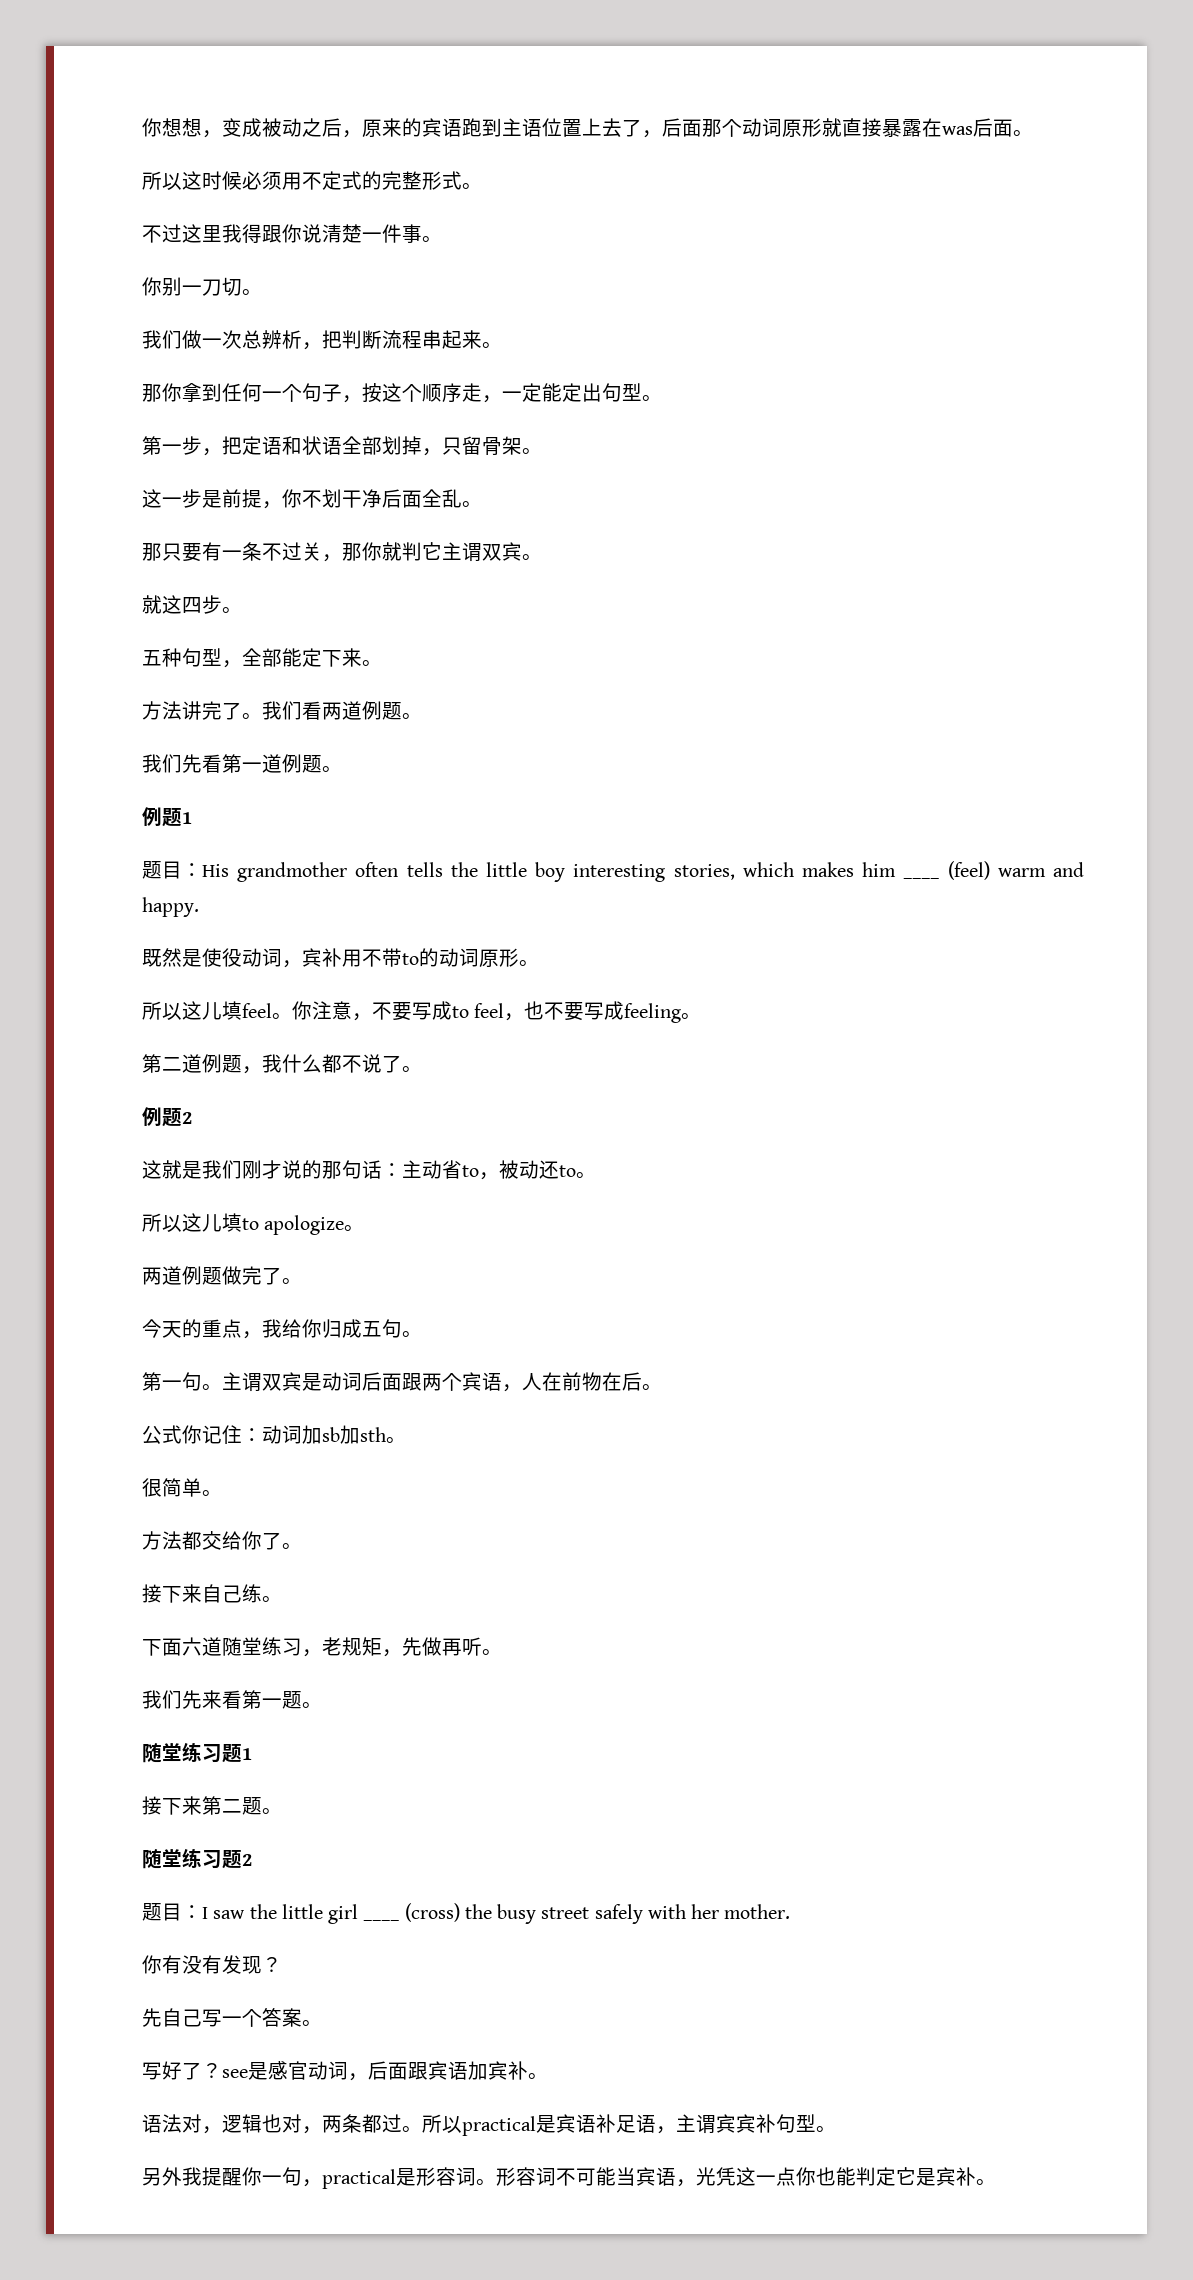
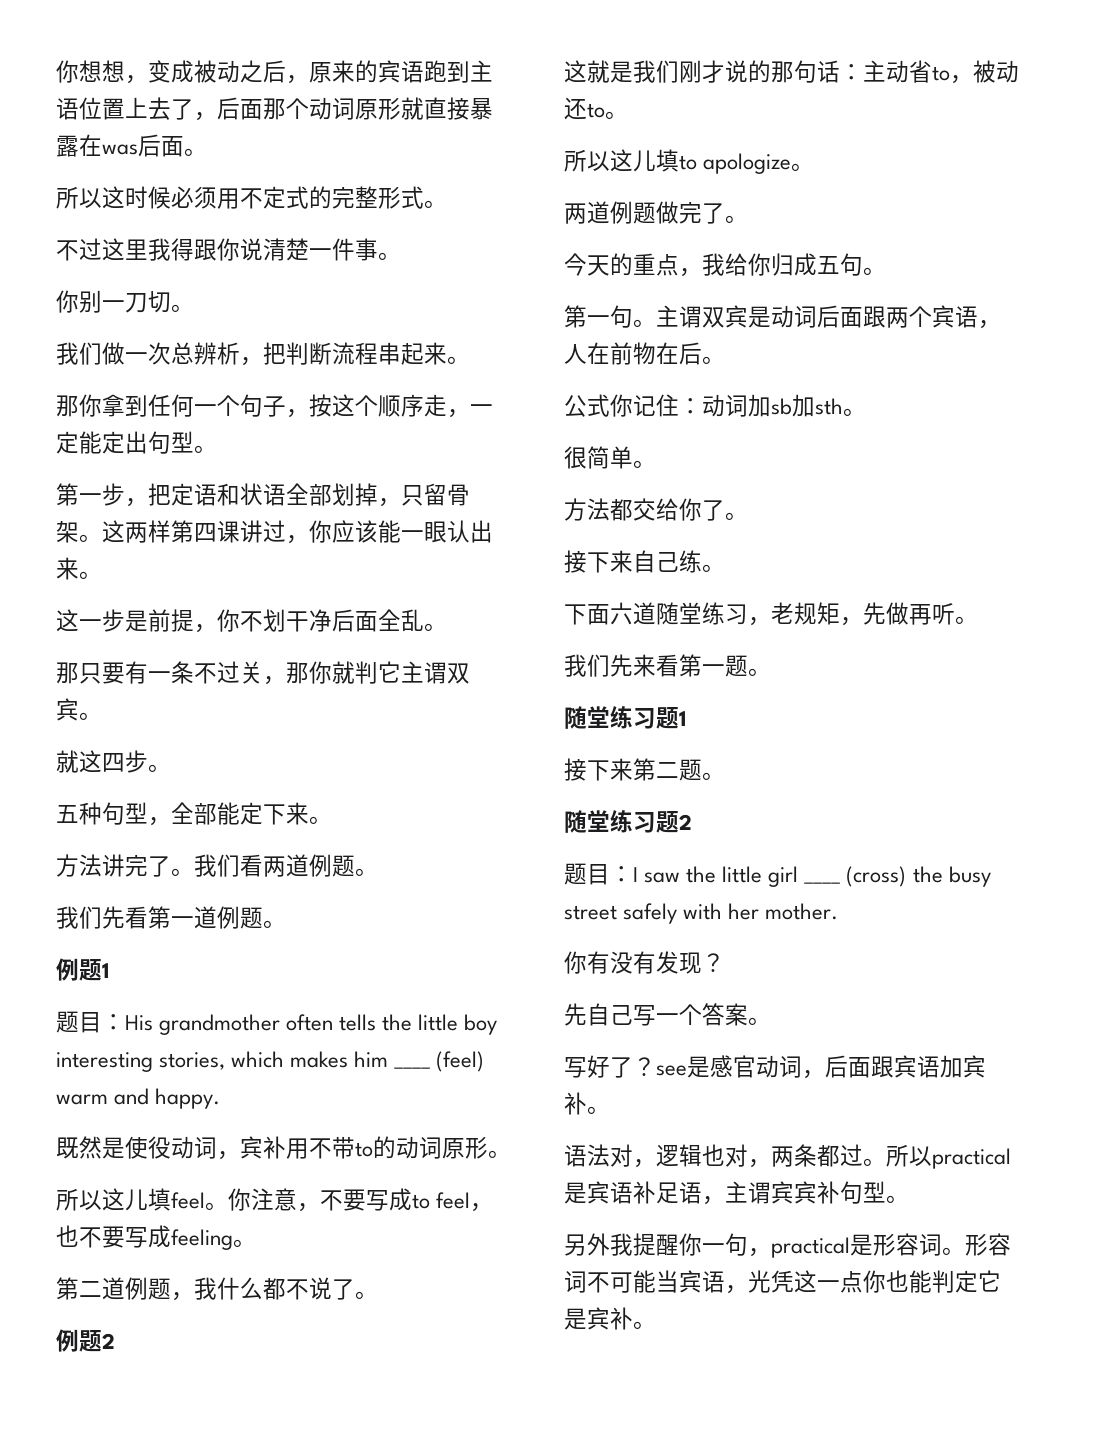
(542, 451) none -> [102,520,493,544] [56,557,102,580] 这两样第四课讲过，你应该能一眼认出来。

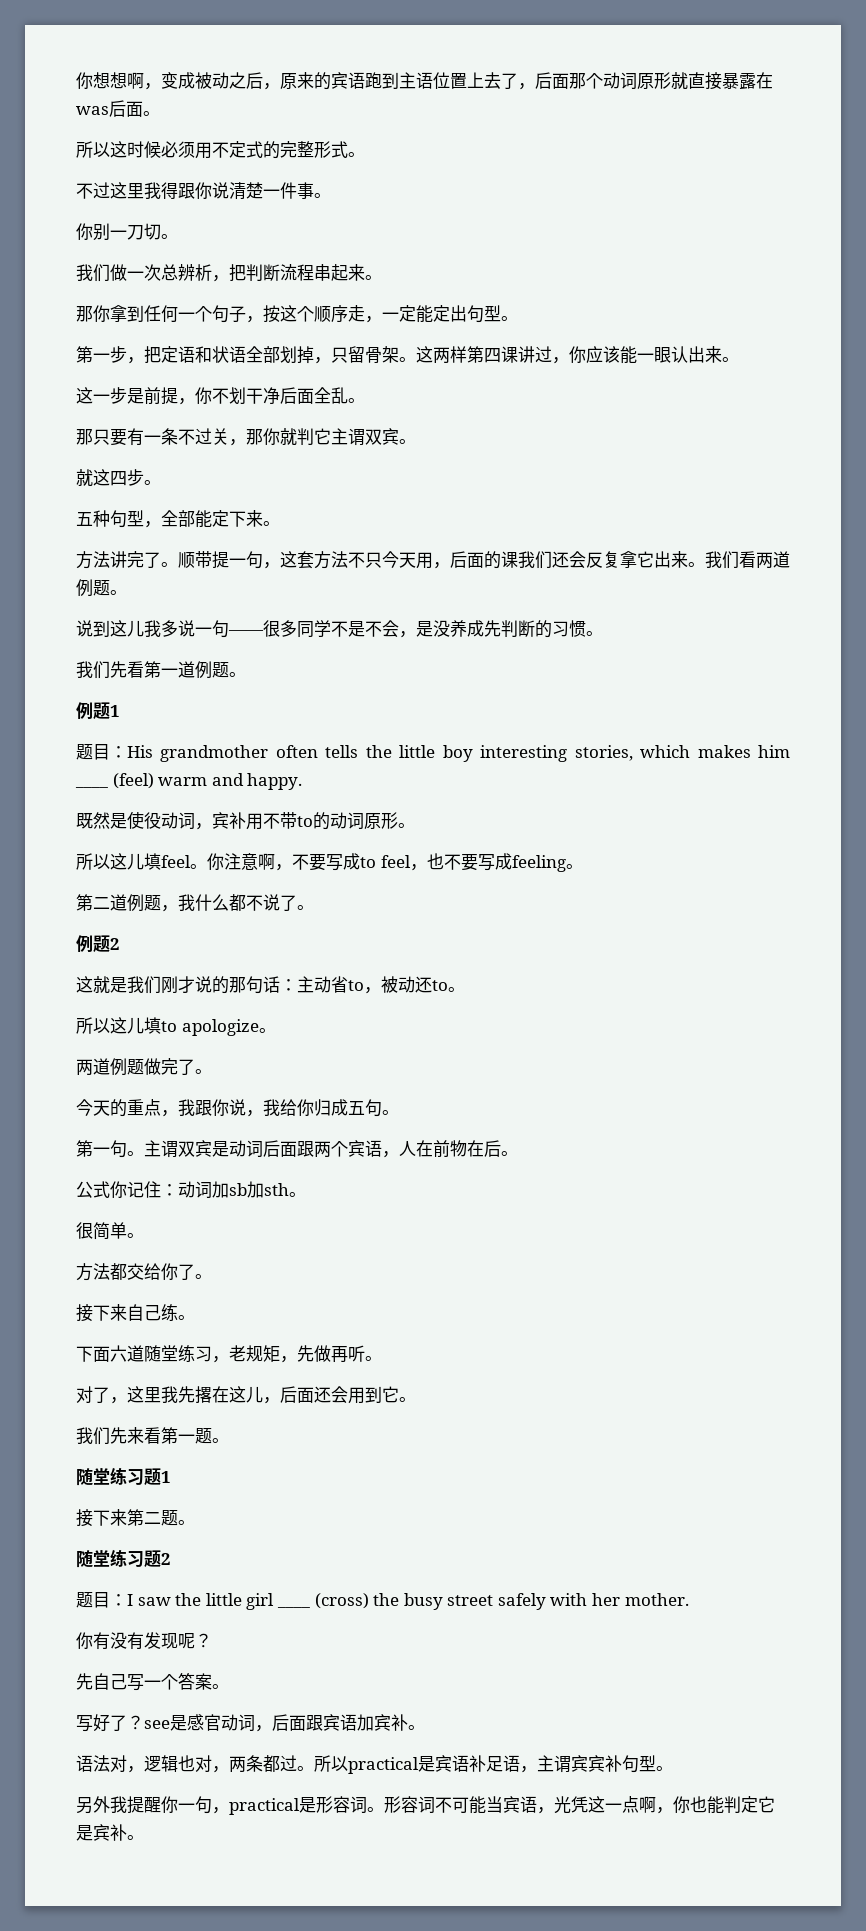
(125, 71) none -> [127,72,144,89] 啊
[194,854,355,877] 我们看两道例题 -> [178,551,790,569] [76,579,127,597] [76,620,586,638] 顺带提一句，这套方法不只今天用，后面的课我们还会反复拿它出来。我们看两道例题。 // 说到这儿我多说一句——很多同学不是不会，是没养成先判断的习惯
(297, 1199) none -> [258,853,275,870] 啊
(725, 264) none -> [195,1099,280,1117] 跟你说，我
(978, 620) none -> [76,1386,416,1404] // 对了，这里我先撂在这儿，后面还会用到它。
(702, 963) none -> [178,1633,195,1649] 呢
(863, 1282) none -> [639,1796,673,1814] 啊，

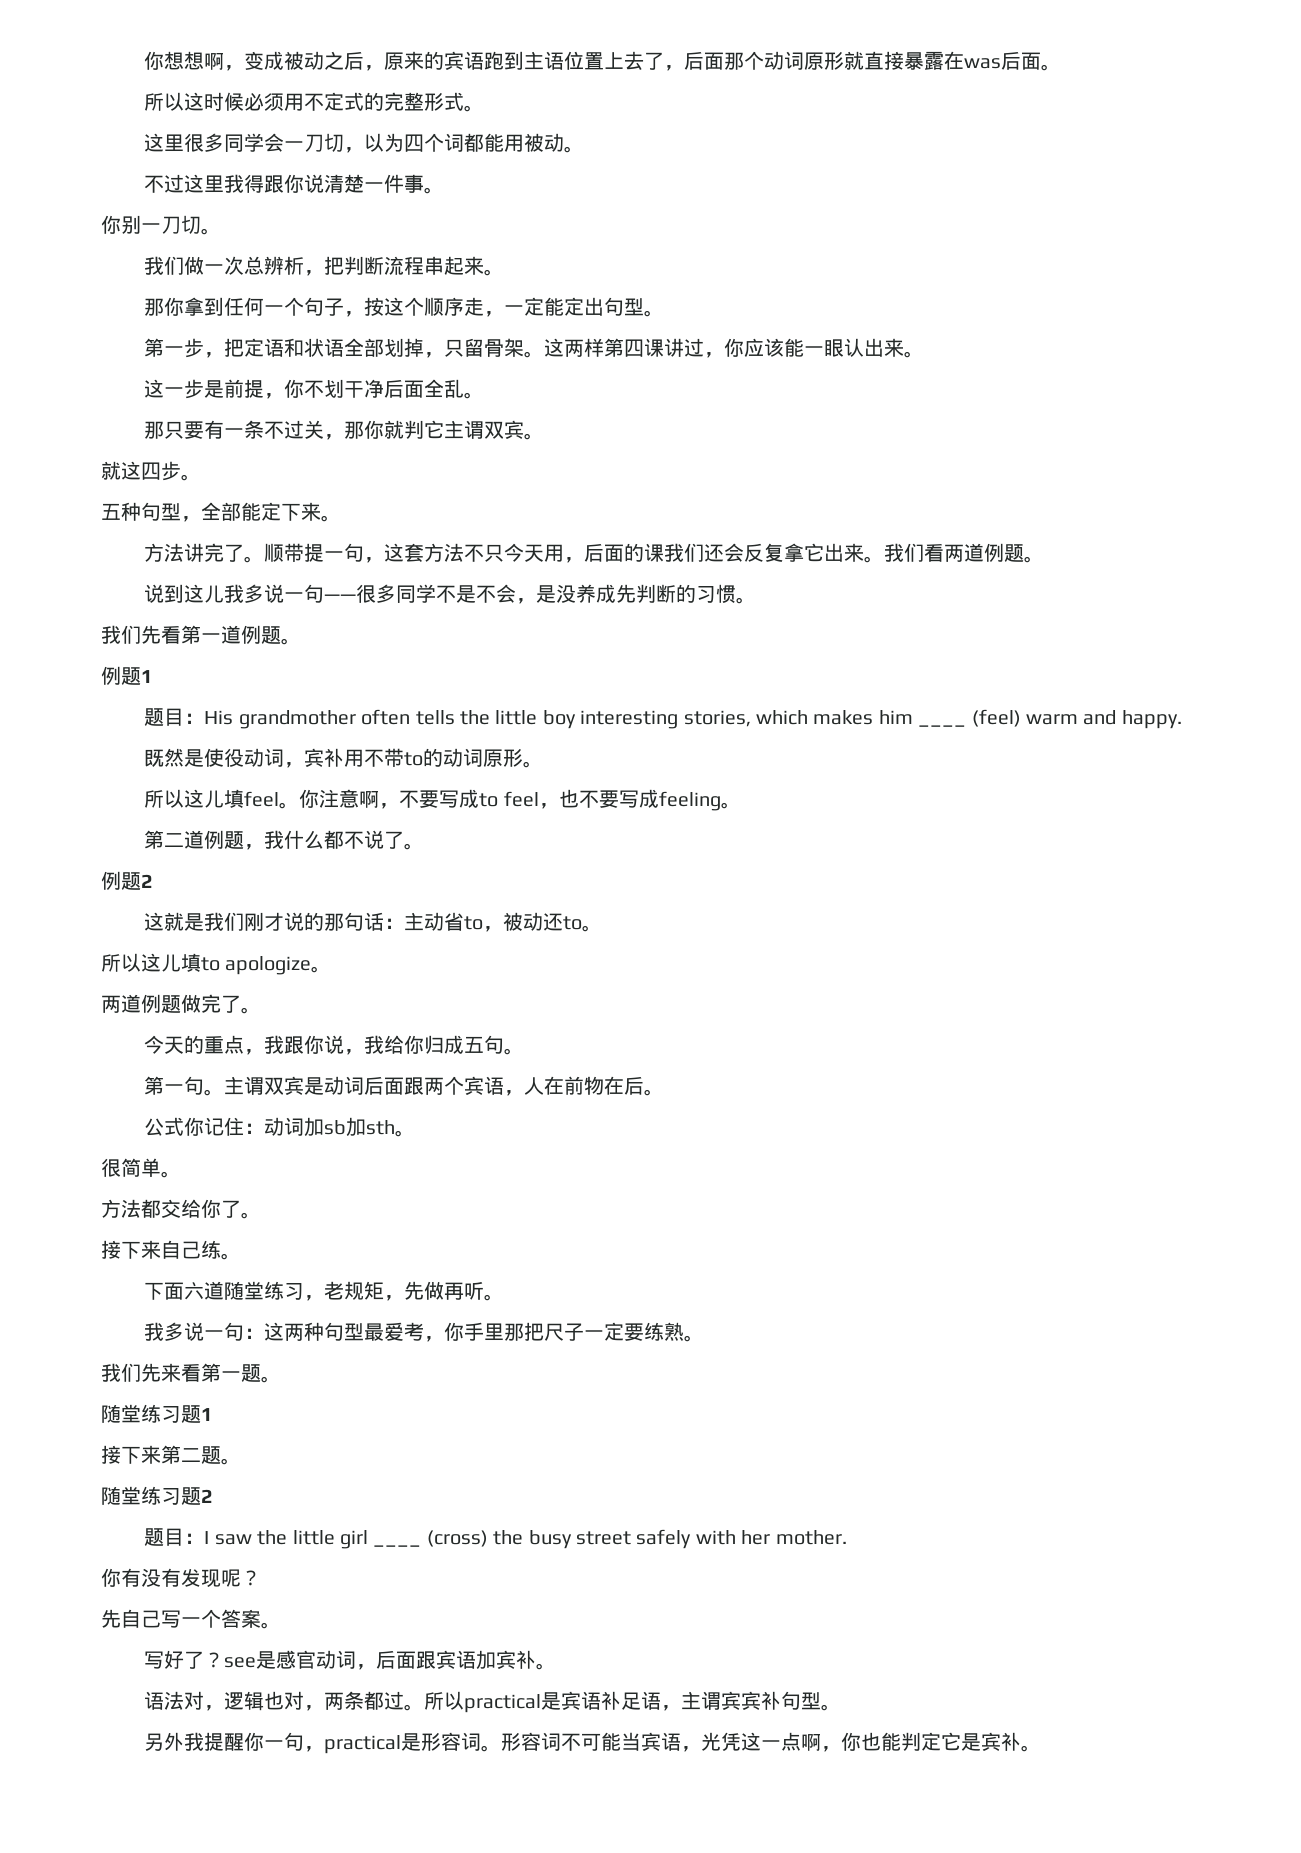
(365, 154) none -> [144,133,585,153] // 这里很多同学会一刀切，以为四个词都能用被动。
[76,1386,399,1404] 对了，这里我先撂在这儿，后面还会用到它 -> [144,1322,685,1342] 我多说一句：这两种句型最爱考，你手里那把尺子一定要练熟

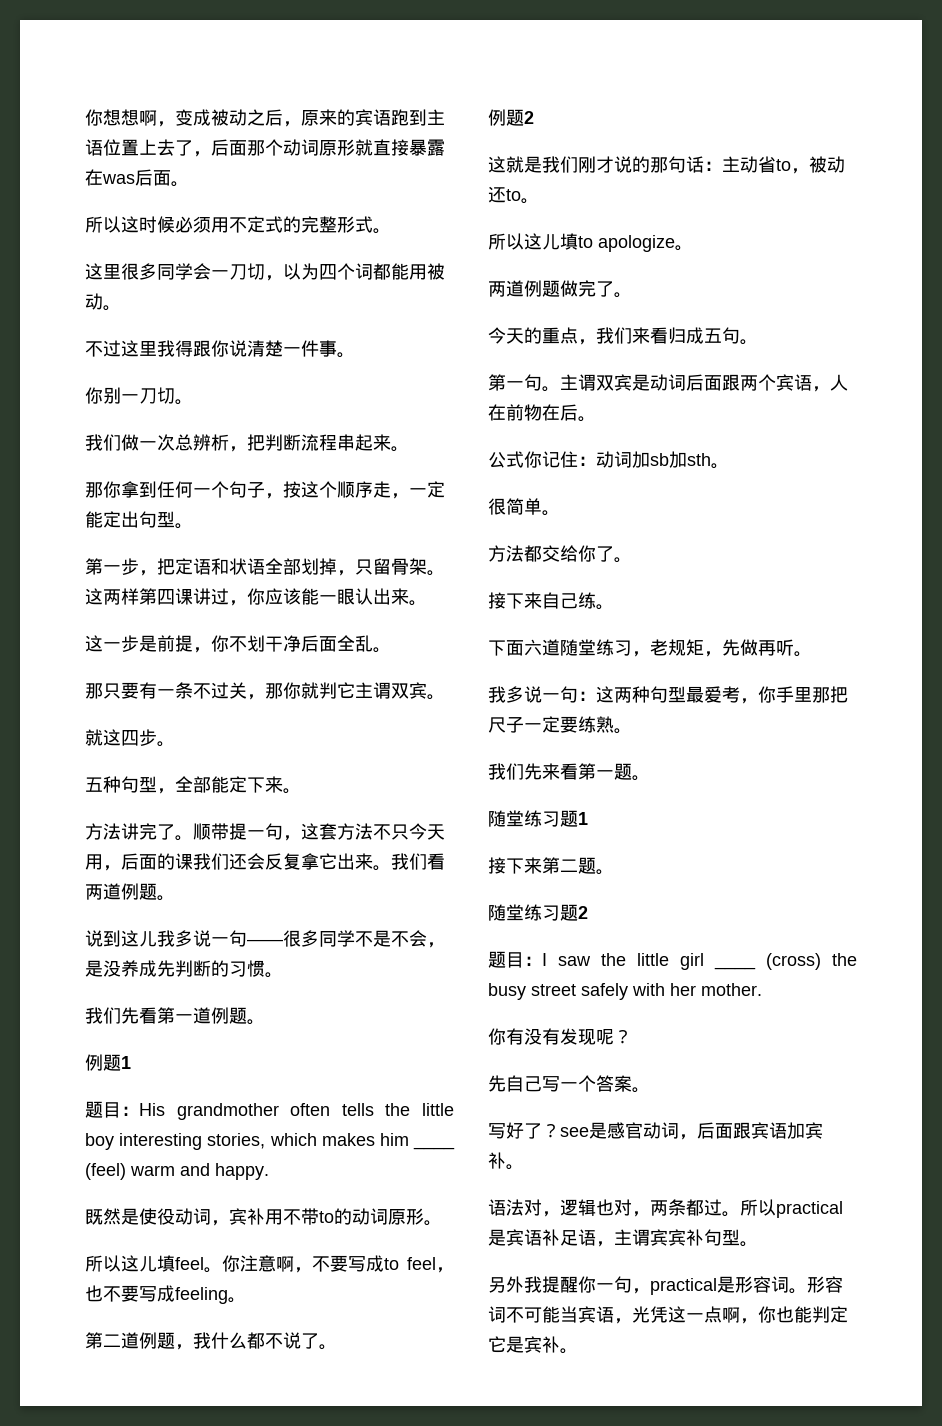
[284,1035,425,1055] 跟你说，我给你 -> [614,327,668,344] 们来看

